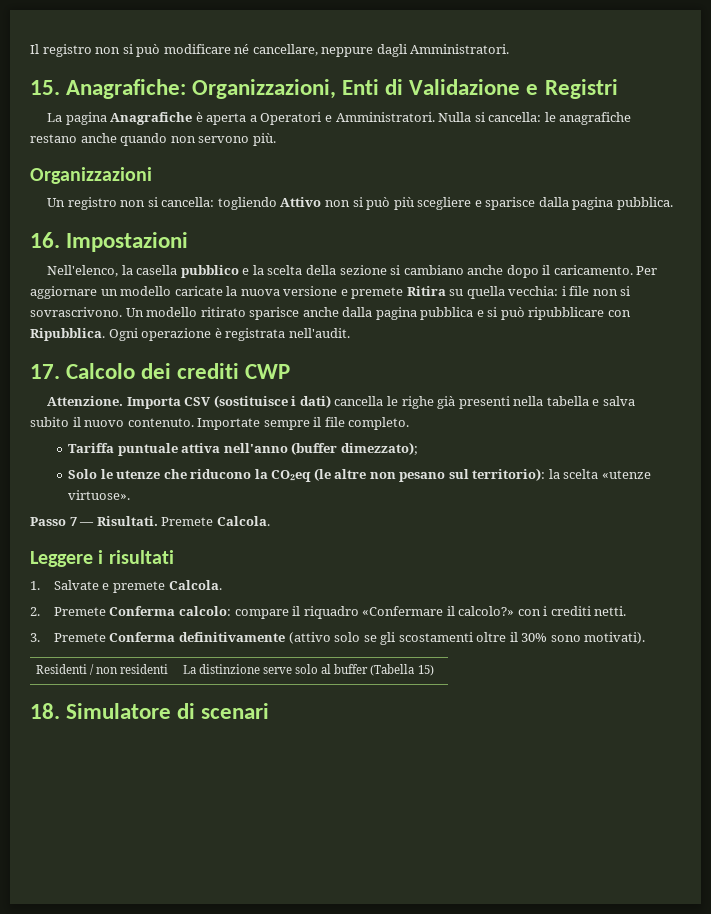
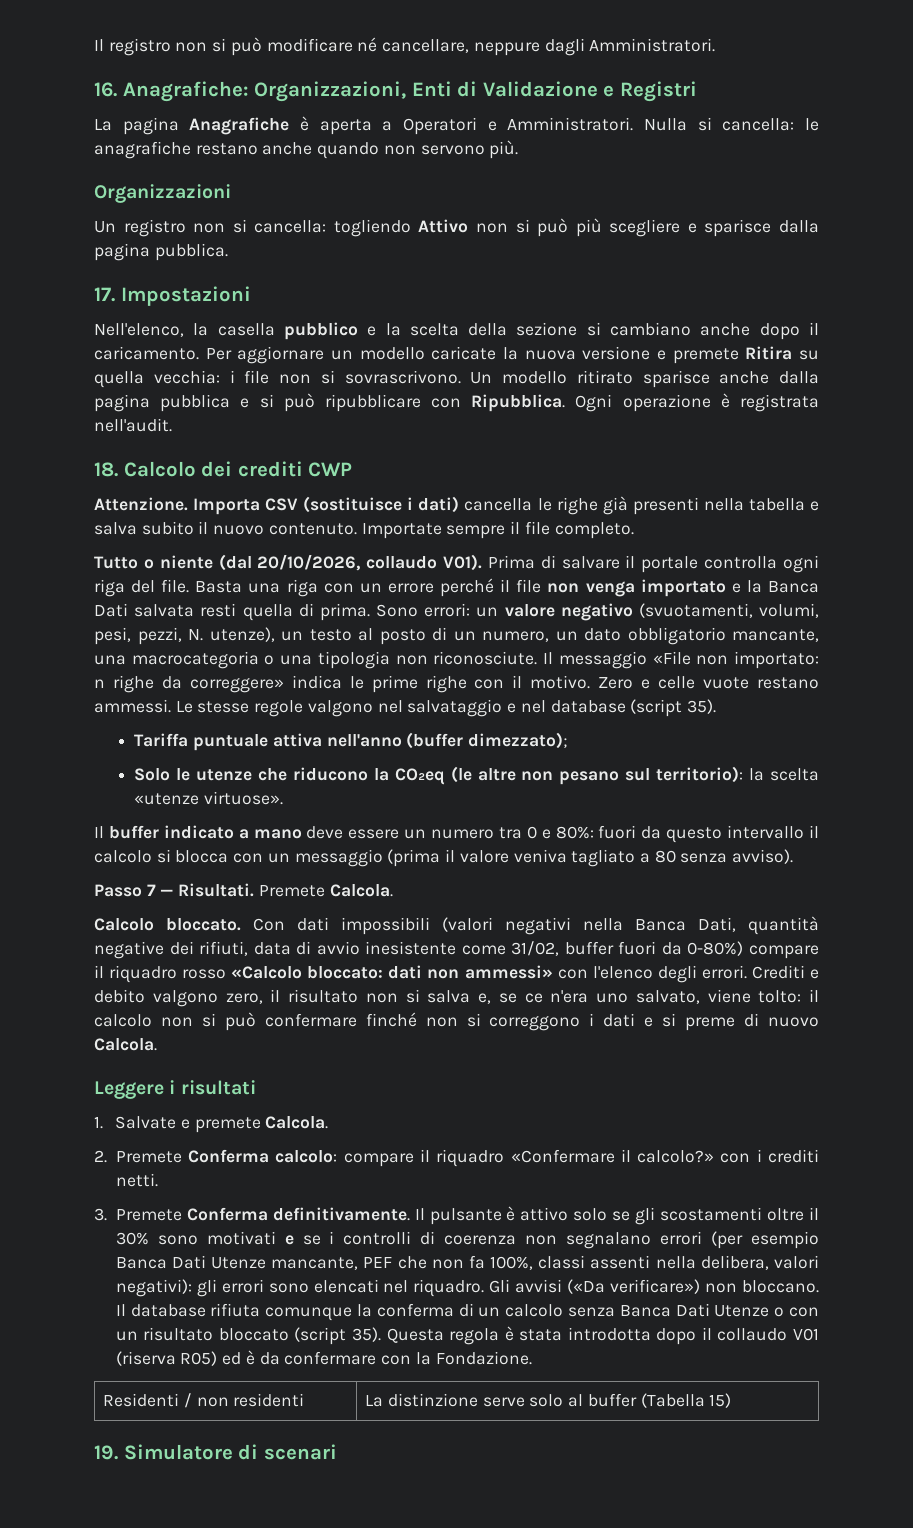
[30,80,60,95] 15. -> [94,82,117,97] 16.
[30,232,60,248] 16. -> [94,287,115,302] 17.
[30,364,60,379] 17. -> [94,462,118,477] 18.
(410, 423) none -> [94,554,819,573] [94,578,820,597] [94,603,819,621] [94,627,819,645] [94,651,820,669] [94,675,819,693] [94,699,716,717] // Tutto o niente (dal 20/10/2026, collaudo V01). Prima di salvare il portale controlla ogni riga del file. Basta una riga con un errore perché il file non venga importato e la Banca Dati salvata resti quella di prima. Sono errori: un valore negativo (svuotamenti, volumi, pesi, pezzi, N. utenze), un testo al posto di un numero, un dato obbligatorio mancante, una macrocategoria o una tipologia non riconosciute. Il messaggio «File non importato: n righe da correggere» indica le prime righe con il motivo. Zero e celle vuote restano ammessi. Le stesse regole valgono nel salvataggio e nel database (script 35).
(131, 495) none -> [94,825,819,843] [94,849,794,867] // Il buffer indicato a mano deve essere un numero tra 0 e 80%: fuori da questo intervallo il calcolo si blocca con un messaggio (prima il valore veniva tagliato a 80 senza avviso).
(270, 521) none -> [94,916,819,935] [94,941,820,959] [94,965,820,983] [94,989,819,1007] [94,1012,819,1031] [94,1038,157,1051] // Calcolo bloccato. Con dati impossibili (valori negativi nella Banca Dati, quantità negative dei rifiuti, data di avvio inesistente come 31/02, buffer fuori da 0-80%) compare il riquadro rosso «Calcolo bloccato: dati non ammessi» con l'elenco degli errori. Crediti e debito valgono zero, il risultato non si salva e, se ce n'era uno salvato, viene tolto: il calcolo non si può confermare finché non si correggono i dati e si preme di nuovo Calcola.
[178,632,331,644] definitivamente (attivo -> [272,1206,569,1225] definitivamente. Il pulsante è attivo
[584,632,646,644] motivati). -> [206,1231,820,1249] [115,1255,819,1270] [115,1279,819,1297] [115,1303,820,1321] [115,1326,819,1345] [115,1350,532,1366] motivati e se i controlli di coerenza non segnalano errori (per esempio Banca Dati Utenze mancante, PEF che non fa 100%, classi assenti nella delibera, valori negativi): gli errori sono elencati nel riquadro. Gli avvisi («Da verificare») non bloccano. Il database rifiuta comunque la conferma di un calcolo senza Banca Dati Utenze o con un risultato bloccato (script 35). Questa regola è stata introdotta dopo il collaudo V01 (riserva R05) ed è da confermare con la Fondazione.
[30,703,60,719] 18. -> [94,1445,118,1460] 19.

